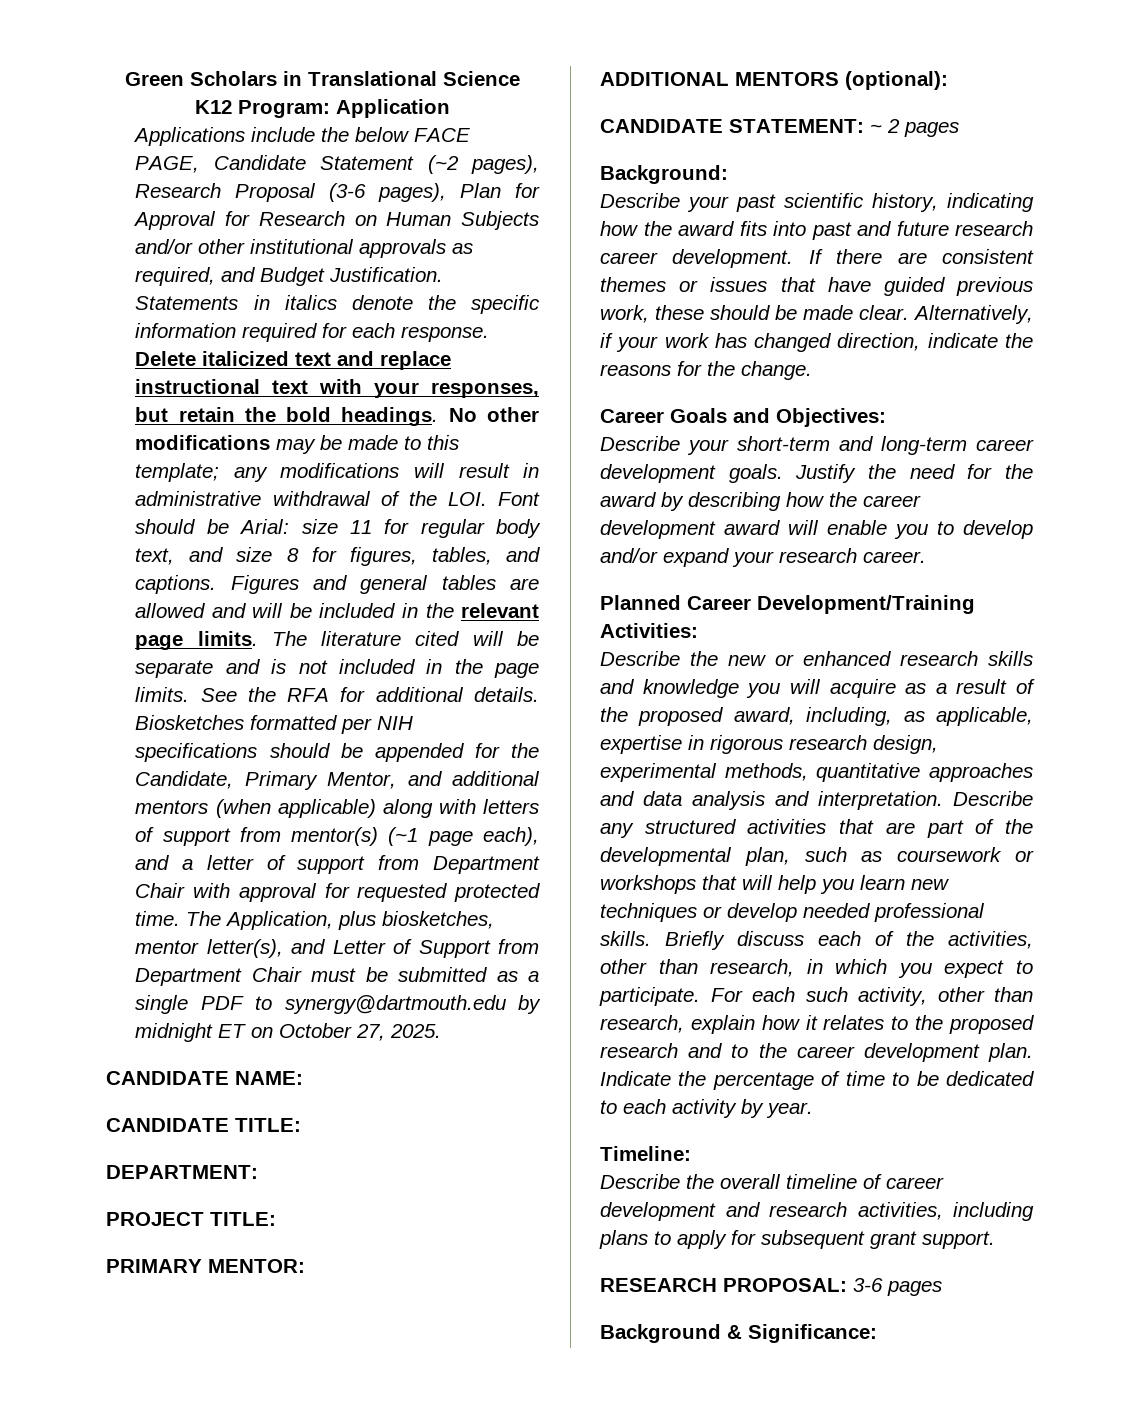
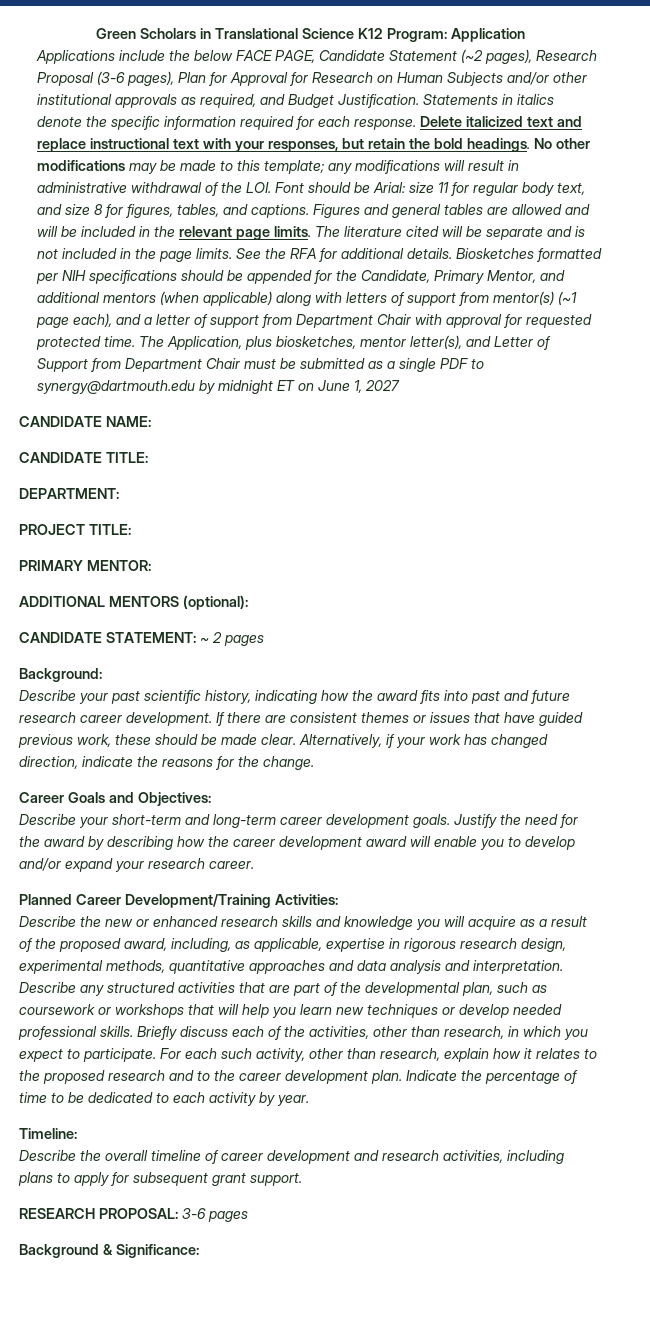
[279,1023,442,1041] October 27, 2025. -> [317,380,400,393] June 1, 2027

